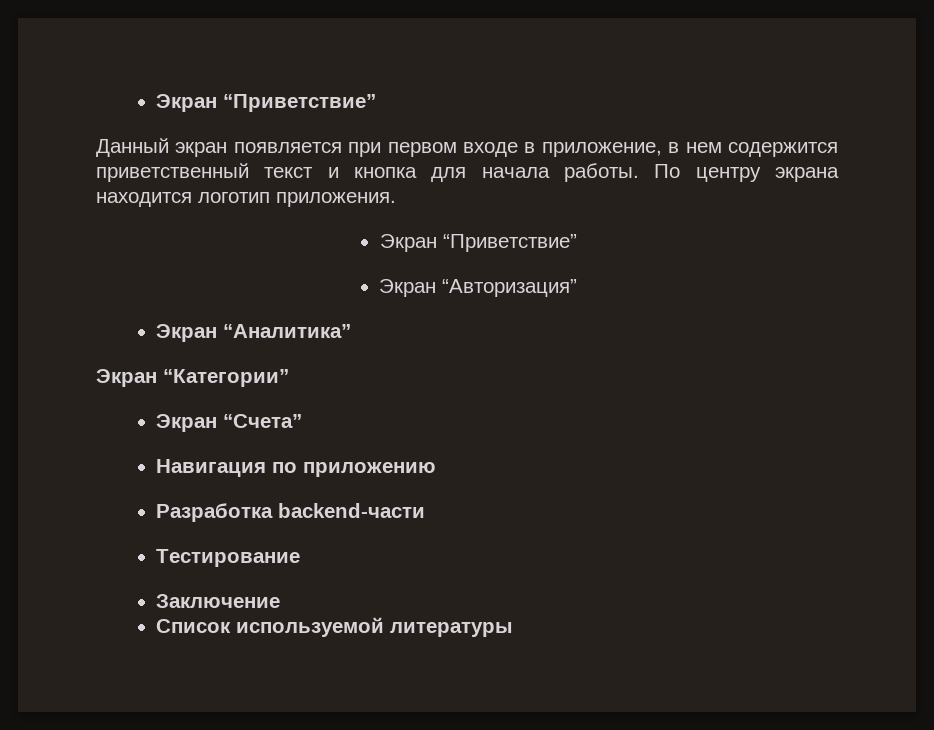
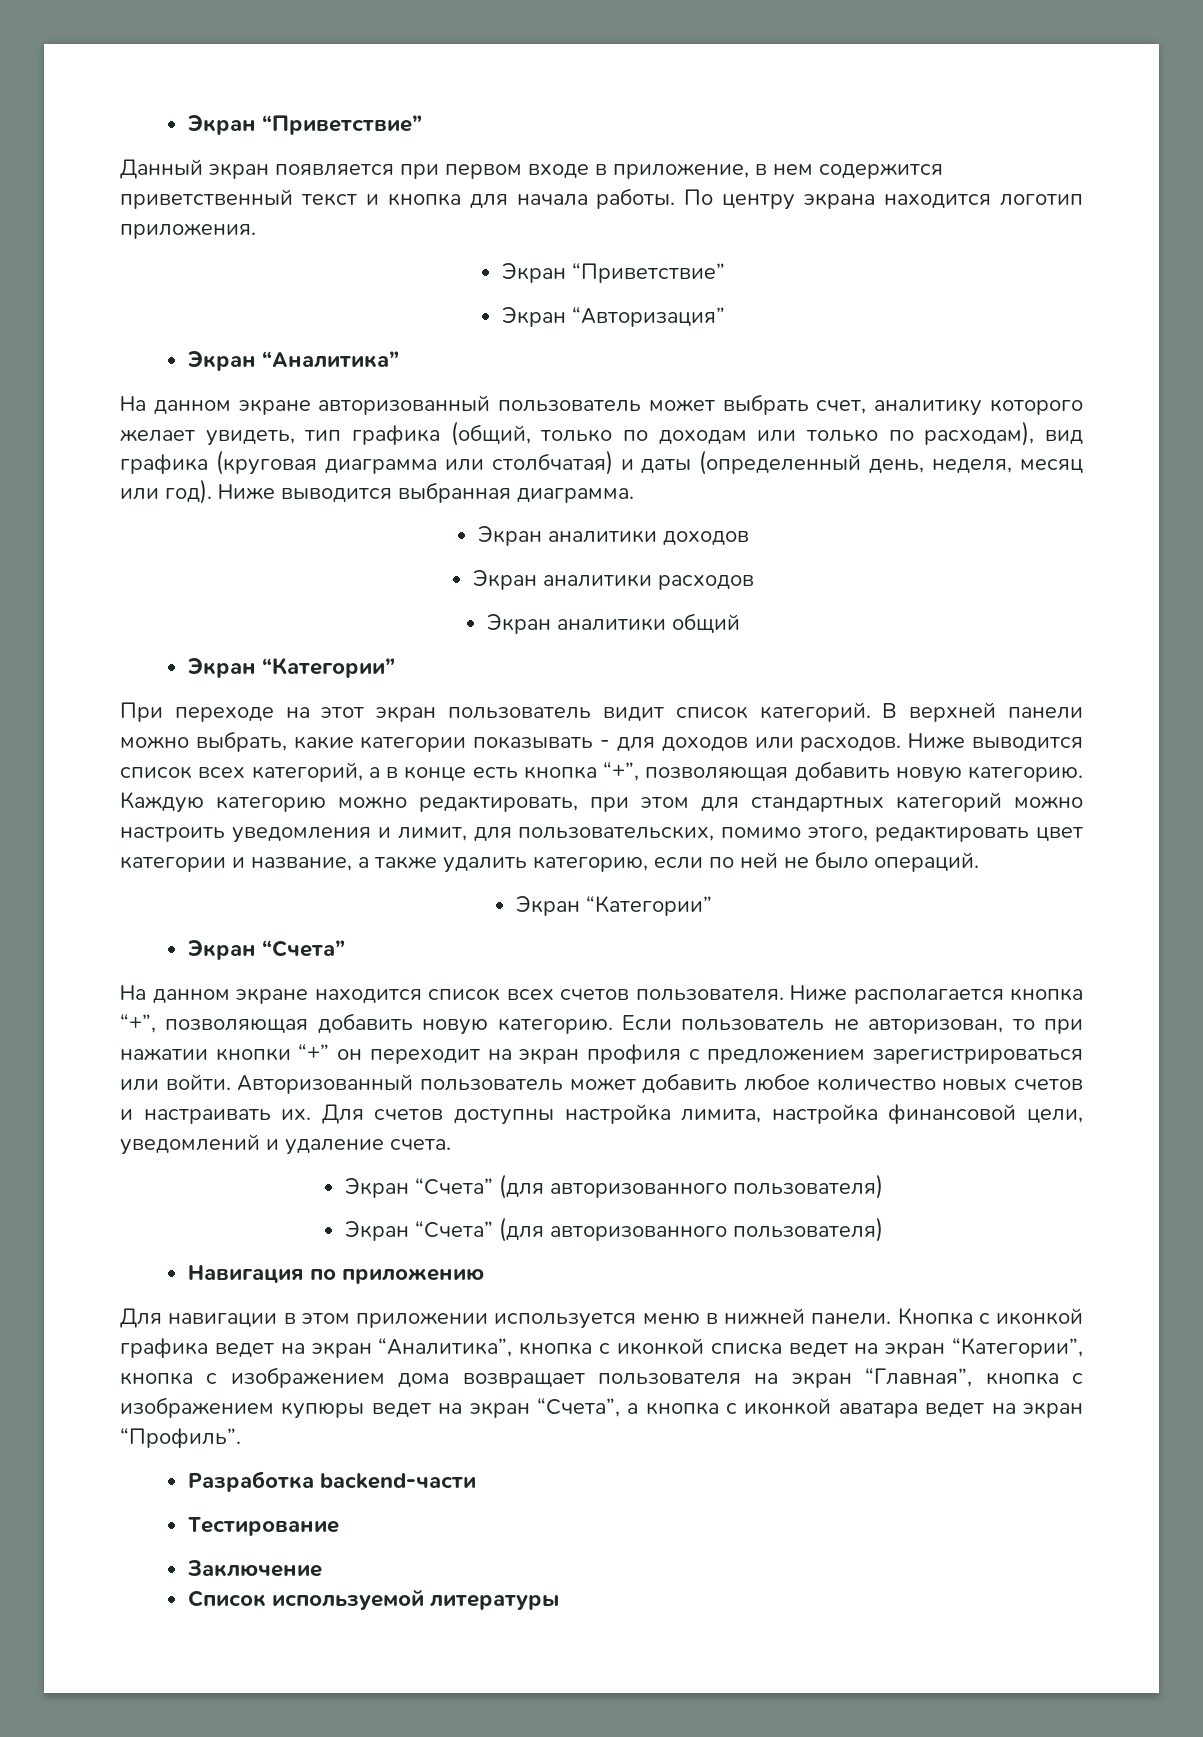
[96,369,289,387] [155,414,302,432] [155,459,436,477] Экран “Категории” // Экран “Счета” // Навигация по приложению -> [120,394,1084,416] [120,421,1083,446] [120,450,1083,475] [120,479,634,504] [478,526,750,546] [473,570,755,590] [487,613,741,634] [186,657,395,678] [120,702,1084,722] [120,731,1084,752] [120,761,1083,783] [120,791,1083,813] [120,826,1084,843] [120,851,979,873] [515,895,712,916] [186,940,345,960] [120,985,1083,1004] [120,1013,1083,1035] [120,1043,1083,1064] [120,1073,1083,1094] [120,1104,1083,1125] [120,1134,451,1155] [344,1174,883,1199] [344,1217,883,1242] [187,1265,484,1284] [120,1307,1083,1329] [120,1337,1083,1358] [120,1367,1083,1388] [120,1397,1083,1419] [120,1427,241,1448] На данном экране авторизованный пользователь может выбрать счет, аналитику которого желает увидеть, тип графика (общий, только по доходам или только по расходам), вид графика (круговая диаграмма или столбчатая) и даты (определенный день, неделя, месяц или год). Ниже выводится выбранная диаграмма. // Экран аналитики доходов // Экран аналитики расходов // Экран аналитики общий // Экран “Категории” // При переходе на этот экран пользователь видит список категорий. В верхней панели можно выбрать, какие категории показывать - для доходов или расходов. Ниже выводится список всех категорий, а в конце есть кнопка “+”, позволяющая добавить новую категорию. Каждую категорию можно редактировать, при этом для стандартных категорий можно настроить уведомления и лимит, для пользовательских, помимо этого, редактировать цвет категории и название, а также удалить категорию, если по ней не было операций. // Экран “Категории” // Экран “Счета” // На данном экране находится список всех счетов пользователя. Ниже располагается кнопка “+”, позволяющая добавить новую категорию. Если пользователь не авторизован, то при нажатии кнопки “+” он переходит на экран профиля с предложением зарегистрироваться или войти. Авторизованный пользователь может добавить любое количество новых счетов и настраивать их. Для счетов доступны настройка лимита, настройка финансовой цели, уведомлений и удаление счета. // Экран “Счета” (для авторизованного пользователя) // Экран “Счета” (для авторизованного пользователя) // Навигация по приложению // Для навигации в этом приложении используется меню в нижней панели. Кнопка с иконкой графика ведет на экран “Аналитика”, кнопка с иконкой списка ведет на экран “Категории”, кнопка с изображением дома возвращает пользователя на экран “Главная”, кнопка с изображением купюры ведет на экран “Счета”, а кнопка с иконкой аватара ведет на экран “Профиль”.

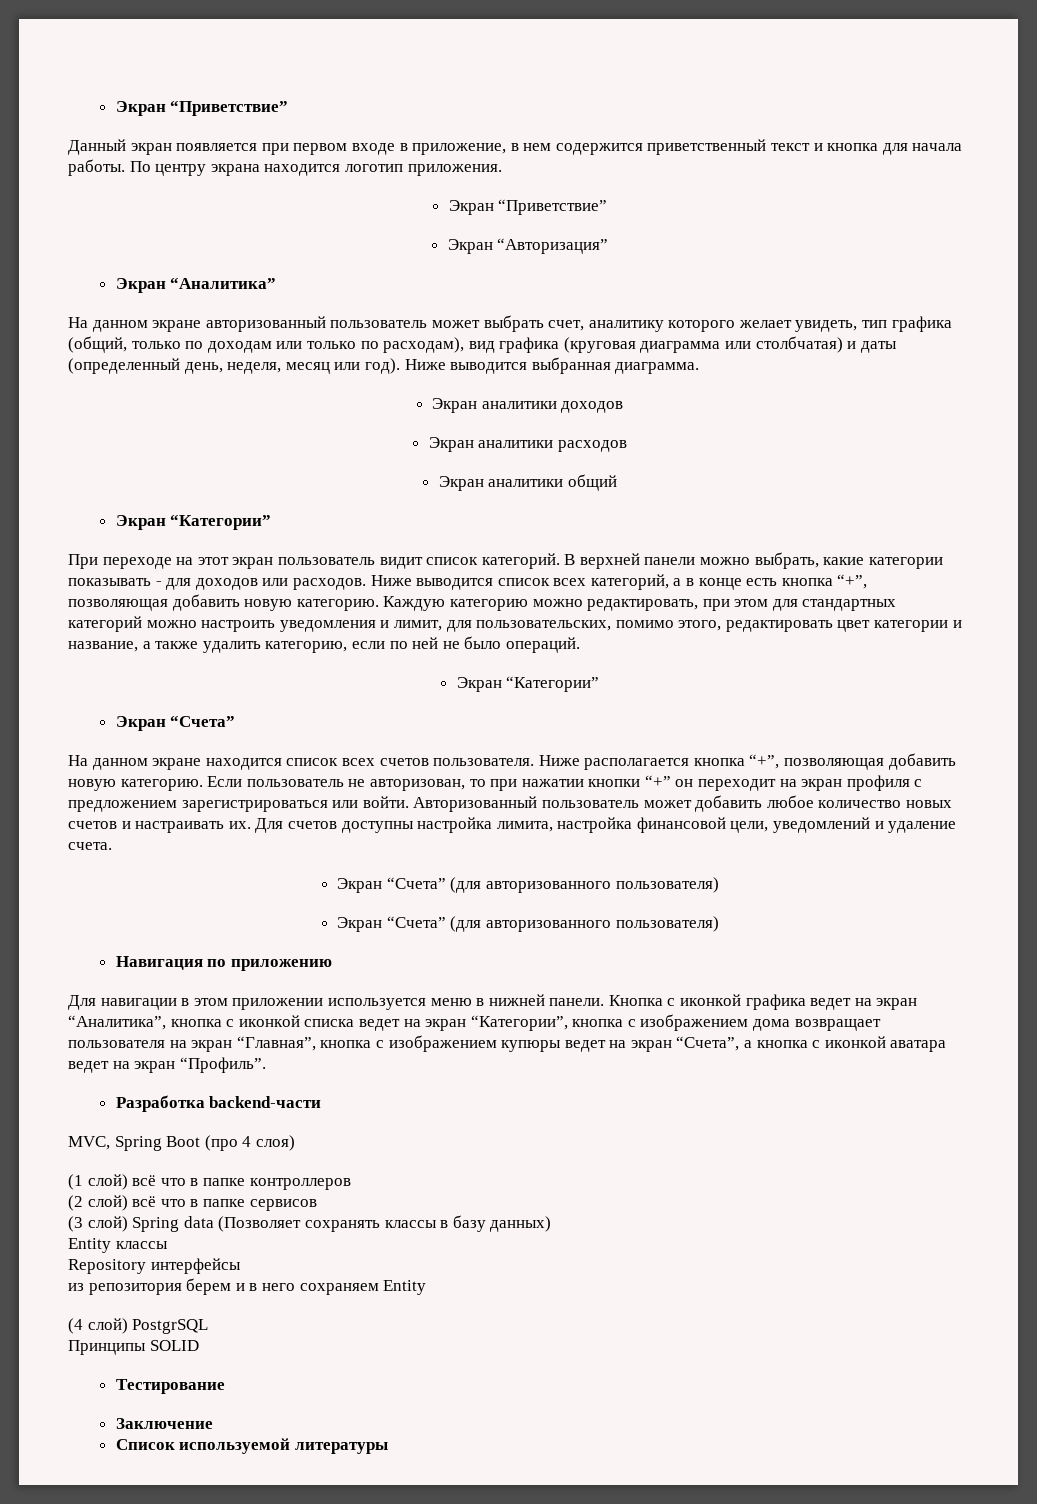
(476, 1481) none -> [68,1135,295,1151] [68,1174,351,1190] [68,1195,317,1211] [68,1215,552,1232] [68,1238,168,1253] [68,1258,241,1274] [68,1278,427,1295] [68,1318,209,1334] [68,1340,199,1355] // MVC, Spring Boot (про 4 слоя) // (1 слой) всё что в папке контроллеров // (2 слой) всё что в папке сервисов // (3 слой) Spring data (Позволяет сохранять классы в базу данных) // Entity классы // Repository интерфейсы // из репозитория берем и в него сохраняем Entity // (4 слой) PostgrSQL // Принципы SOLID

